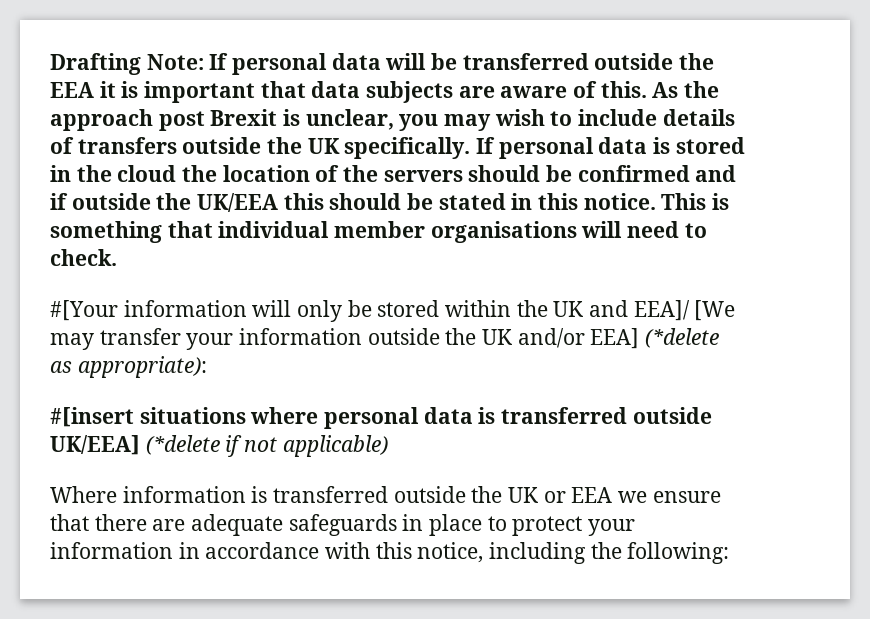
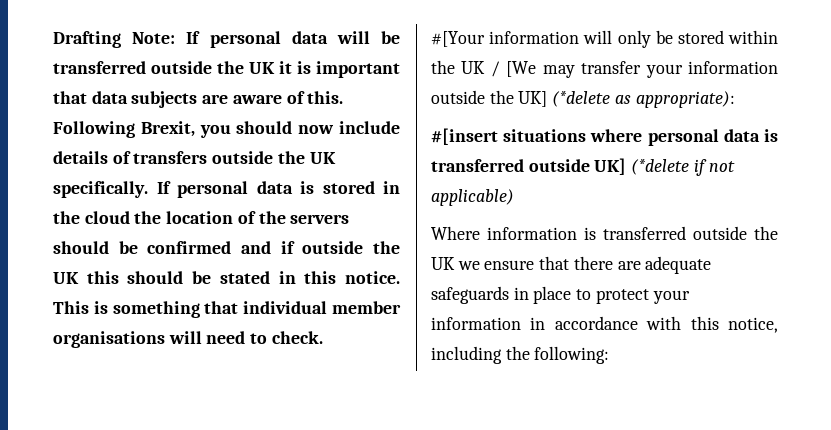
[50,82,94,98] EEA -> [249,62,275,74] UK
[652,81,720,98] [50,109,573,131] As the approach post Brexit is unclear, you may wish to -> [53,121,335,138] Following Brexit, you should now
[197,193,279,212] UK/EEA -> [53,272,79,284] UK
[589,300,690,321] and EEA]/ -> [490,61,500,77] /
[482,328,640,349] UK and/or EEA] -> [518,91,548,107] UK]
[50,435,140,455] UK/EEA] -> [594,158,627,175] UK]
[543,487,613,503] or EEA -> (455, 263) none

